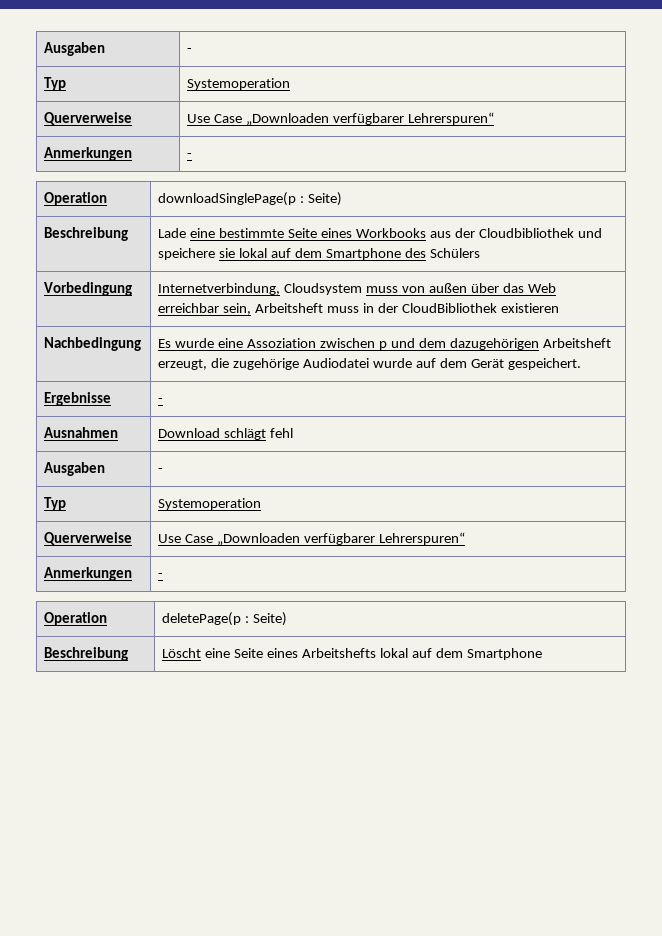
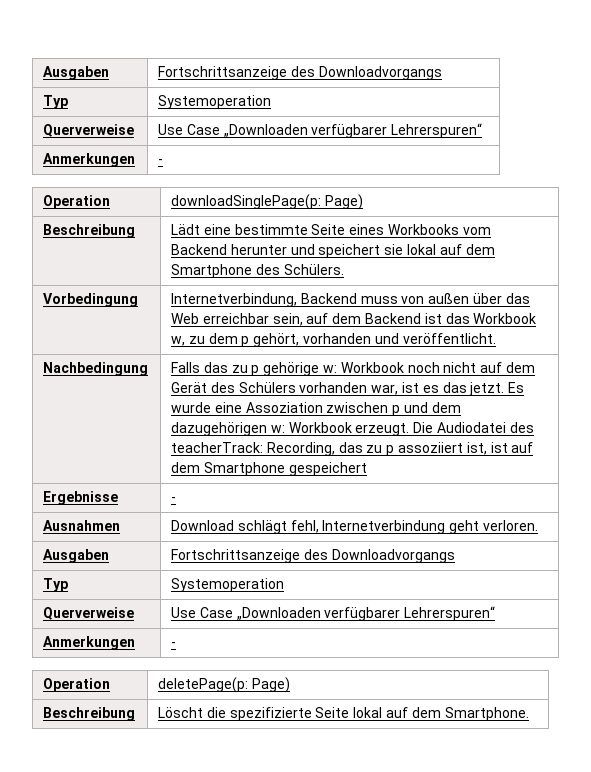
[44,42,106,56] [187,48,193,53] Ausgaben | - -> [43,66,110,80] [158,66,442,80] Ausgaben | Fortschrittsanzeige des Downloadvorgangs
[158,192,343,206] [44,227,129,241] [158,228,187,238] downloadSinglePage(p : Seite) // Beschreibung | Lade -> [171,194,363,210] [43,224,136,238] [171,224,201,235] downloadSinglePage(p: Page) // Beschreibung | Lädt
[429,228,602,238] [158,248,216,260] aus der Cloudbibliothek und speichere -> [462,227,491,235] [171,244,381,258] vom Backend herunter und speichert
[429,248,480,258] Schülers -> [283,264,344,275] Schülers.
[284,283,363,295] Cloudsystem -> [300,293,357,304] Backend
[255,303,559,313] [44,337,142,351] Arbeitsheft muss in der CloudBibliothek existieren // Nachbedingung | -> [306,313,537,324] [171,333,496,347] [43,362,149,376] [171,362,535,376] [171,382,505,396] auf dem Backend ist das Workbook w, zu dem p gehört, vorhanden und veröffentlicht. // Nachbedingung | Falls das zu p gehörige w: Workbook noch nicht auf dem Gerät des Schülers vorhanden war, ist es das jetzt.
[542,338,611,348] [158,358,581,370] Arbeitsheft erzeugt, die zugehörige Audiodatei wurde auf dem Gerät gespeichert. -> [270,422,534,436] [171,442,534,456] [171,462,367,476] w: Workbook erzeugt. Die Audiodatei des teacherTrack: Recording, das zu p assoziiert ist, ist auf dem Smartphone gespeichert
[270,428,294,438] [44,462,106,476] [158,468,164,473] fehl // Ausgaben | - -> [290,520,539,534] [43,549,110,563] [171,549,455,563] fehl, Internetverbindung geht verloren. // Ausgaben | Fortschrittsanzeige des Downloadvorgangs
[162,612,288,626] deletePage(p : Seite) -> [158,677,290,693] deletePage(p: Page)
[205,648,542,660] eine Seite eines Arbeitshefts lokal auf dem Smartphone -> [206,707,529,721] die spezifizierte Seite lokal auf dem Smartphone.

